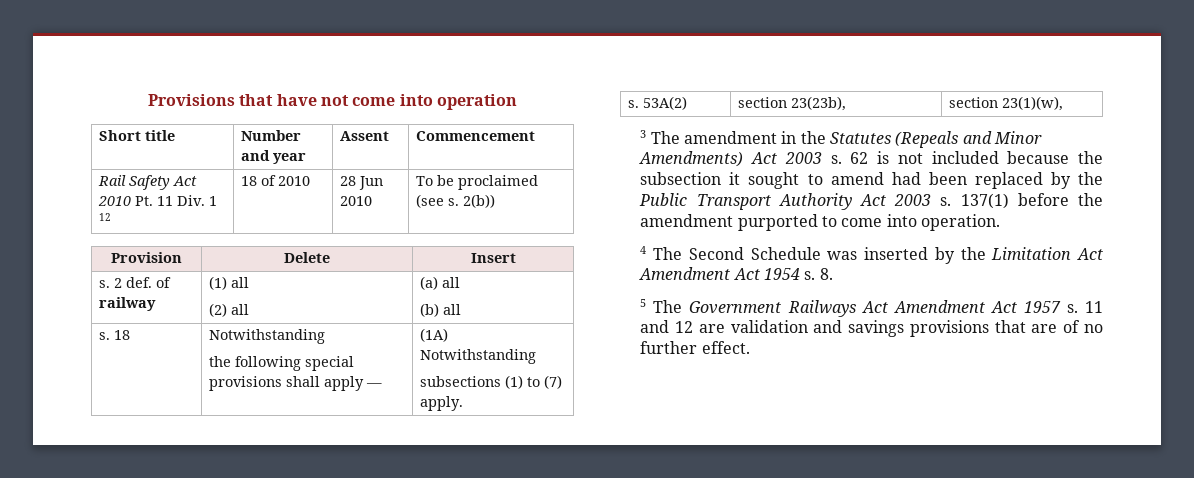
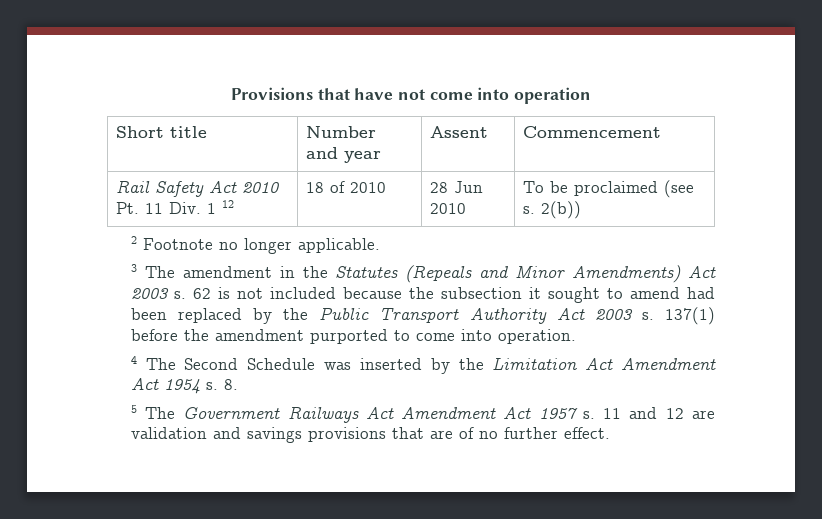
[111,252,182,263] [284,252,330,263] [470,253,516,263] [98,277,171,288] [98,297,156,311] [208,276,249,290] [208,303,249,317] [419,276,460,290] [419,303,461,317] [98,330,130,340] [208,329,325,344] [208,356,354,371] [208,376,382,391] [419,328,448,342] [419,349,536,364] [419,375,562,389] [419,396,463,411] [627,96,687,110] [737,96,846,111] [948,96,1063,111] // Provision | Delete | Insert // s. 2 def. of railway | (1) all // (2) all | (a) all // (b) all // s. 18 | Notwithstanding // the following special provisions shall apply — | (1A) Notwithstanding // subsections (1) to (7) apply. // s. 53A(2) | section 23(23b), | section 23(1)(w), -> [130,236,380,254] // 2 Footnote no longer applicable.

